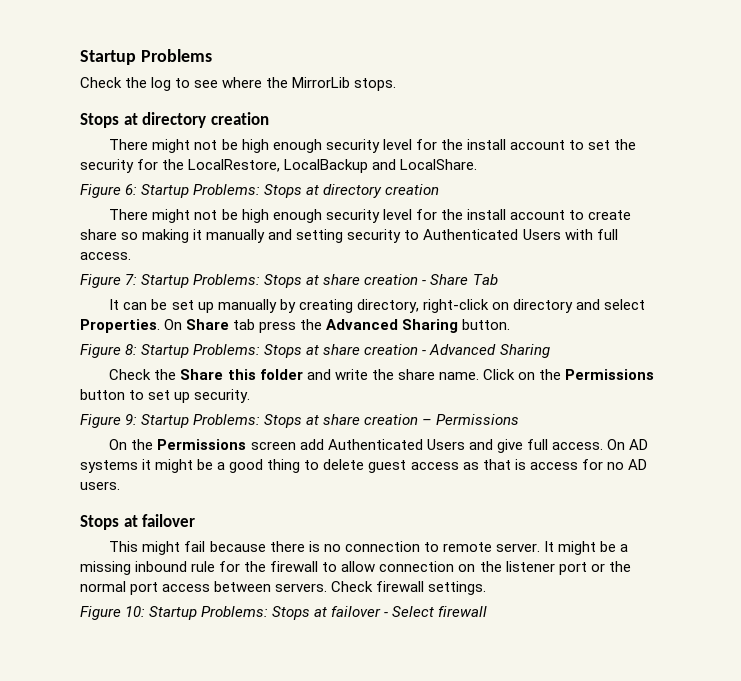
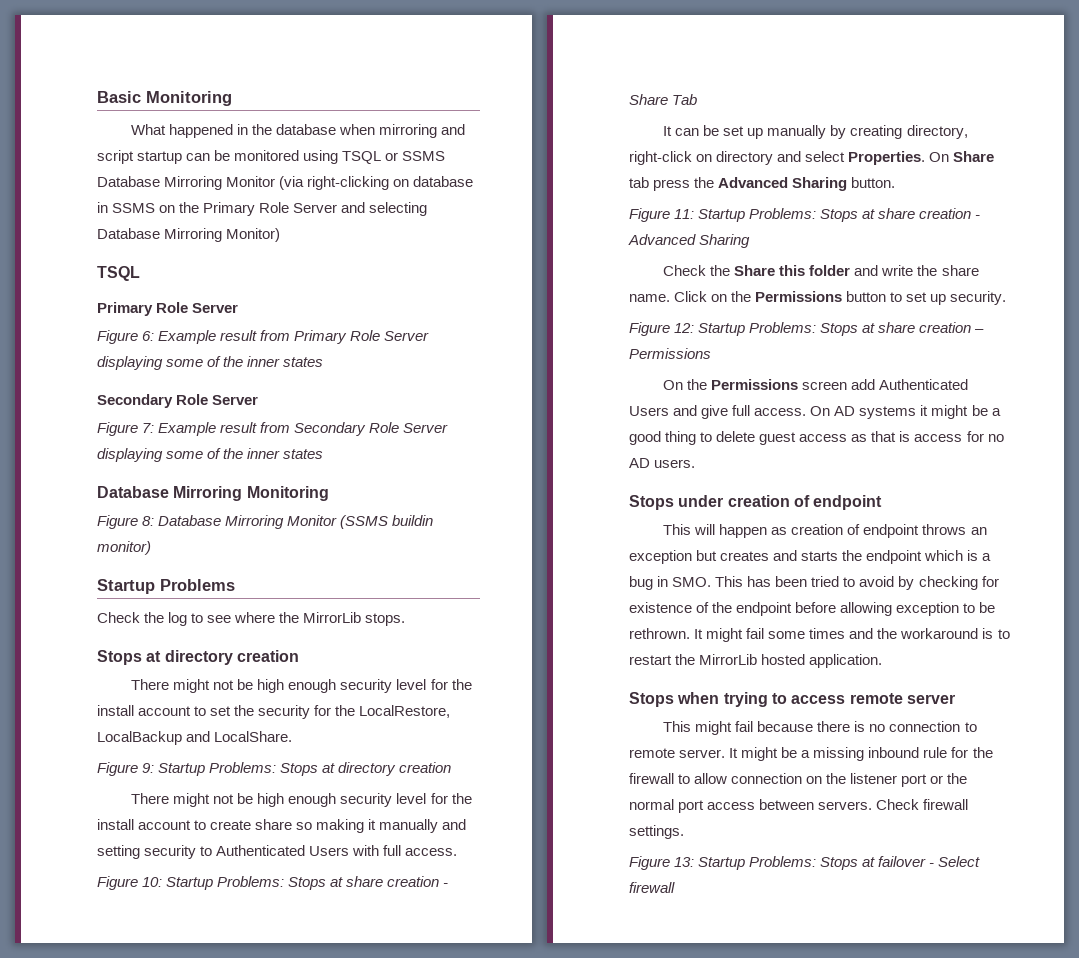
(80, 57) none -> [97,91,232,106] [131,124,466,138] [97,150,446,164] [97,176,474,190] [97,202,428,216] [97,228,281,242] [97,266,140,281] [97,302,239,316] [97,330,430,344] [97,356,324,370] [97,394,259,408] [97,422,449,436] [97,448,324,462] [97,486,329,501] [97,515,434,529] [97,541,151,555] Basic Monitoring // What happened in the database when mirroring and script startup can be monitored using TSQL or SSMS Database Mirroring Monitor (via right-clicking on database in SSMS on the Primary Role Server and selecting Database Mirroring Monitor) // TSQL // Primary Role Server // Figure 6: Example result from Primary Role Server displaying some of the inner states // Secondary Role Server // Figure 7: Example result from Secondary Role Server displaying some of the inner states // Database Mirroring Monitoring // Figure 8: Database Mirroring Monitor (SSMS buildin monitor) //
[125,184,138,195] 6: -> [142,763,155,773] 9:
[125,274,138,285] 7: -> [142,877,163,887] 10:
[125,344,138,355] 8: -> [674,209,695,219] 11:
[125,414,138,425] 9: -> [674,323,695,333] 12:
[123,514,196,527] at failover -> [678,495,883,510] [663,524,987,538] [629,550,992,564] [629,576,999,590] [629,602,996,616] [629,628,1010,642] [629,654,883,668] [629,692,955,707] under creation of endpoint // This will happen as creation of endpoint throws an exception but creates and starts the endpoint which is a bug in SMO. This has been tried to avoid by checking for existence of the endpoint before allowing exception to be rethrown. It might fail some times and the workaround is to restart the MirrorLib hosted application. // Stops when trying to access remote server
[125,606,146,617] 10: -> [674,857,695,867] 13:

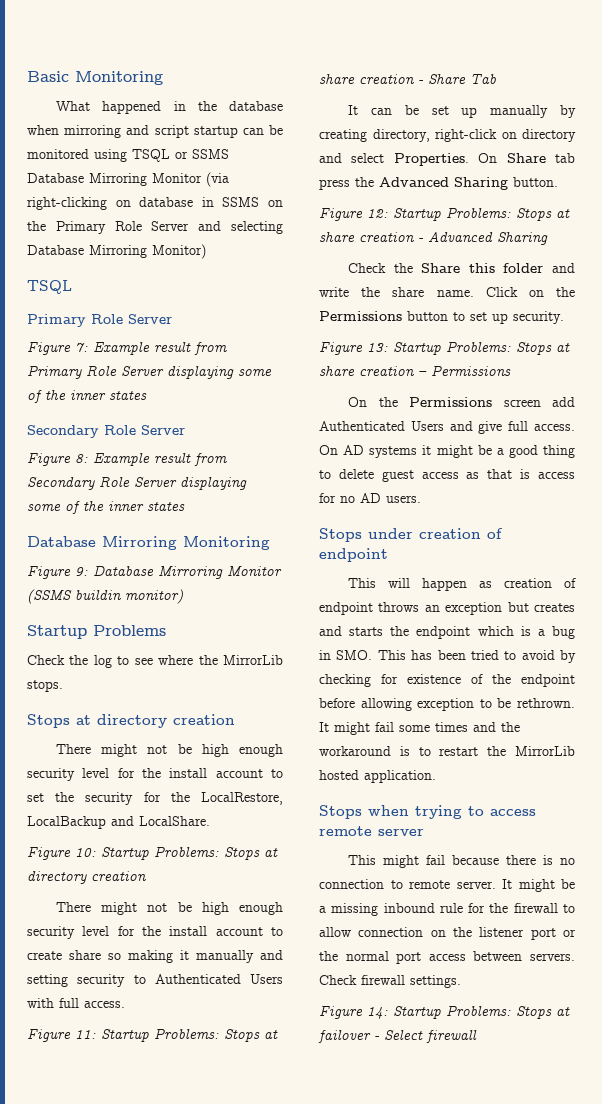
[142,331,155,341] 6: -> [75,343,88,352] 7:
[142,423,155,433] 7: -> [75,454,88,463] 8:
[142,516,155,526] 8: -> [75,567,88,576] 9:
[142,763,155,773] 9: -> [75,848,96,857] 10:
[142,877,163,887] 10: -> [75,1030,96,1039] 11:
[674,209,695,219] 11: -> [367,209,388,218] 12:
[674,323,695,333] 12: -> [367,343,388,352] 13:
[674,857,695,867] 13: -> [367,1007,388,1019] 14:

